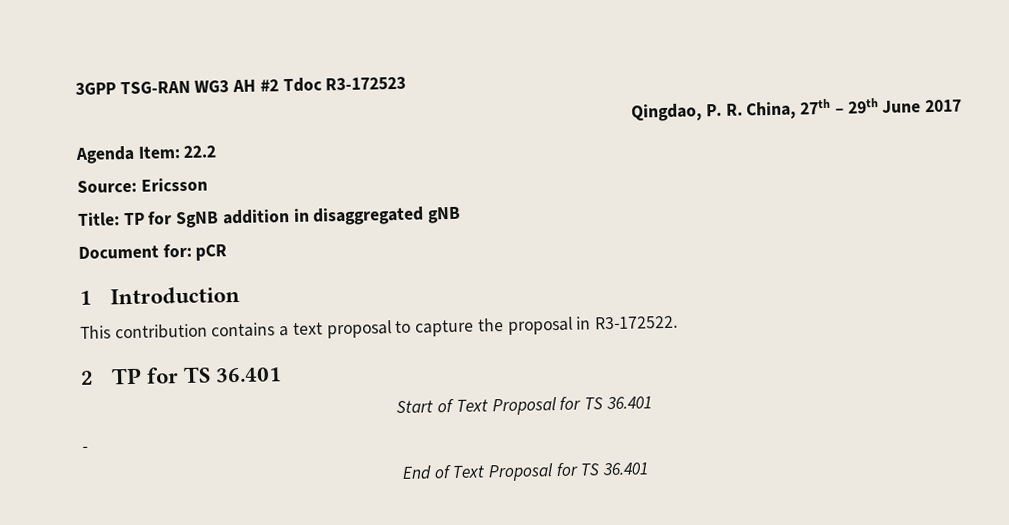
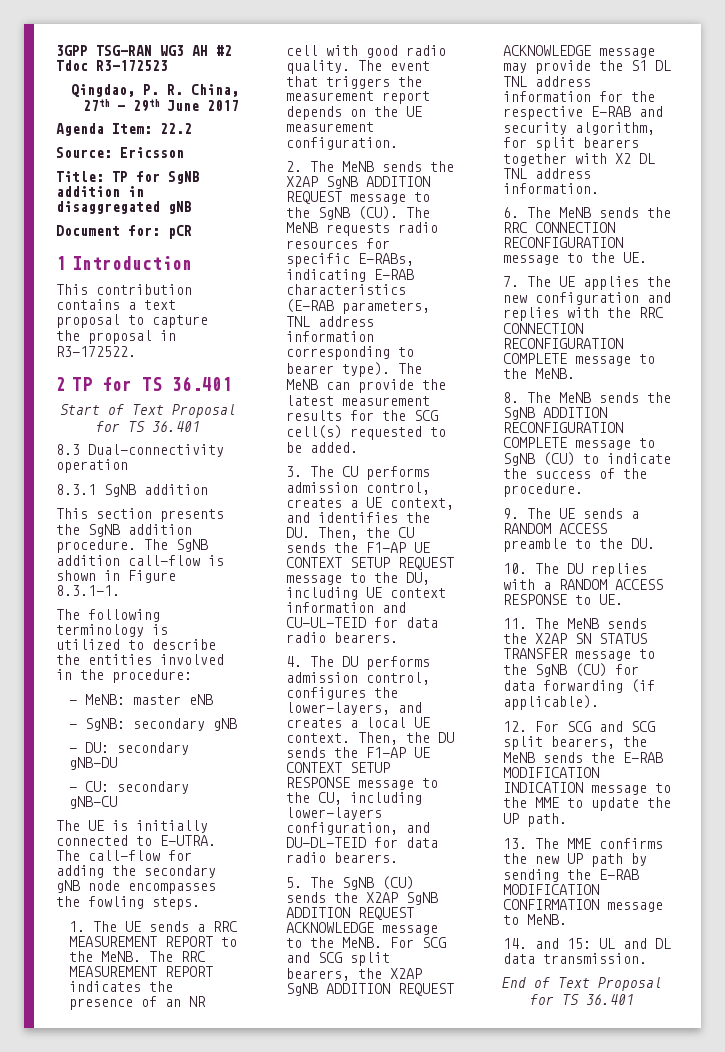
[82,446,88,452] - -> [56,444,224,457] [56,459,128,473] [56,484,208,497] [56,508,224,522] [56,524,192,537] [56,539,208,553] [56,555,224,566] [56,570,176,583] [56,585,120,596] [56,609,160,622] [56,624,168,637] [56,639,216,650] [56,654,224,665] [56,669,192,683] [69,694,214,705] [69,718,238,731] [69,742,190,755] [69,757,118,770] [69,781,190,794] [69,796,118,809] [56,820,208,833] [56,835,216,846] [56,850,192,861] [56,865,216,878] [56,880,216,894] [56,896,200,910] [69,921,239,932] [69,936,238,947] [69,951,207,962] [69,966,214,977] [69,981,174,992] [69,996,207,1010] [286,45,447,58] [286,60,431,74] [286,76,423,89] [286,91,431,104] [286,106,423,120] [286,122,375,132] [286,137,399,150] [286,161,455,172] [286,176,431,189] [286,191,431,204] [286,206,431,220] [286,222,439,236] [286,238,391,249] [286,253,415,267] [286,269,415,282] [286,284,407,295] [286,299,431,314] [286,316,375,327] [286,331,375,342] [286,346,415,360] [286,362,423,377] [286,379,447,393] [286,395,431,406] [286,410,439,421] [286,425,447,440] [286,442,359,453] [286,466,431,480] [286,482,431,495] [286,497,455,510] [286,512,431,523] [286,527,415,540] [286,542,431,553] [286,557,455,570] [286,572,431,585] [286,587,447,600] [286,602,407,613] [286,617,439,628] [286,632,399,643] [286,656,431,670] [286,672,431,685] [286,687,399,700] [286,702,423,715] [286,717,431,728] [286,732,455,745] [286,747,431,758] [286,762,391,773] [286,777,439,790] [286,792,423,805] [286,807,383,820] [286,822,431,835] [286,837,439,848] [286,852,399,863] [286,876,415,890] [286,892,439,905] [286,907,415,920] [286,922,439,935] [286,937,447,948] [286,952,391,966] [286,968,423,981] [286,983,455,996] [503,45,656,58] [503,60,672,74] [503,76,592,87] [503,91,656,102] [503,106,664,120] [503,122,656,135] [503,137,640,151] [503,153,656,166] [503,168,592,179] [503,183,600,194] [503,207,672,218] [503,222,616,233] [503,237,624,248] [503,252,648,265] [503,276,672,290] [503,292,672,305] [503,307,665,321] [503,323,584,334] [503,338,624,349] [503,353,656,366] [503,368,576,379] [503,392,672,403] [503,407,608,420] [503,422,624,433] [503,437,656,450] [503,452,672,466] [503,468,648,479] [503,483,584,497] [503,508,640,519] [503,523,608,534] [503,538,656,552] [503,563,648,577] [503,579,664,590] [503,594,624,605] [503,618,648,629] [503,633,648,644] [503,648,656,661] [503,663,640,677] [503,679,656,693] [503,695,600,710] [503,721,656,732] [503,736,648,750] [503,752,664,763] [503,767,600,778] [503,782,672,795] [503,797,672,811] [503,813,568,827] [503,838,664,849] [503,853,648,867] [503,869,640,882] [503,884,600,895] [503,899,664,912] [503,914,568,925] [503,938,672,949] [503,953,648,964] 8.3 Dual-connectivity operation // 8.3.1 SgNB addition // This section presents the SgNB addition procedure. The SgNB addition call-flow is shown in Figure 8.3.1-1. // The following terminology is utilized to describe the entities involved in the procedure: // - MeNB: master eNB // - SgNB: secondary gNB // - DU: secondary gNB-DU // - CU: secondary gNB-CU // The UE is initially connected to E-UTRA. The call-flow for adding the secondary gNB node encompasses the fowling steps. // 1. The UE sends a RRC MEASUREMENT REPORT to the MeNB. The RRC MEASUREMENT REPORT indicates the presence of an NR cell with good radio quality. The event that triggers the measurement report depends on the UE measurement configuration. // 2. The MeNB sends the X2AP SgNB ADDITION REQUEST message to the SgNB (CU). The MeNB requests radio resources for specific E-RABs, indicating E-RAB characteristics (E-RAB parameters, TNL address information corresponding to bearer type). The MeNB can provide the latest measurement results for the SCG cell(s) requested to be added. // 3. The CU performs admission control, creates a UE context, and identifies the DU. Then, the CU sends the F1-AP UE CONTEXT SETUP REQUEST message to the DU, including UE context information and CU-UL-TEID for data radio bearers. // 4. The DU performs admission control, configures the lower-layers, and creates a local UE context. Then, the DU sends the F1-AP UE CONTEXT SETUP RESPONSE message to the CU, including lower-layers configuration, and DU-DL-TEID for data radio bearers. // 5. The SgNB (CU) sends the X2AP SgNB ADDITION REQUEST ACKNOWLEDGE message to the MeNB. For SCG and SCG split bearers, the X2AP SgNB ADDITION REQUEST ACKNOWLEDGE message may provide the S1 DL TNL address information for the respective E-RAB and security algorithm, for split bearers together with X2 DL TNL address information. // 6. The MeNB sends the RRC CONNECTION RECONFIGURATION message to the UE. // 7. The UE applies the new configuration and replies with the RRC CONNECTION RECONFIGURATION COMPLETE message to the MeNB. // 8. The MeNB sends the SgNB ADDITION RECONFIGURATION COMPLETE message to SgNB (CU) to indicate the success of the procedure. // 9. The UE sends a RANDOM ACCESS preamble to the DU. // 10. The DU replies with a RANDOM ACCESS RESPONSE to UE. // 11. The MeNB sends the X2AP SN STATUS TRANSFER message to the SgNB (CU) for data forwarding (if applicable). // 12. For SCG and SCG split bearers, the MeNB sends the E-RAB MODIFICATION INDICATION message to the MME to update the UP path. // 13. The MME confirms the new UP path by sending the E-RAB MODIFICATION CONFIRMATION message to MeNB. // 14. and 15: UL and DL data transmission.

